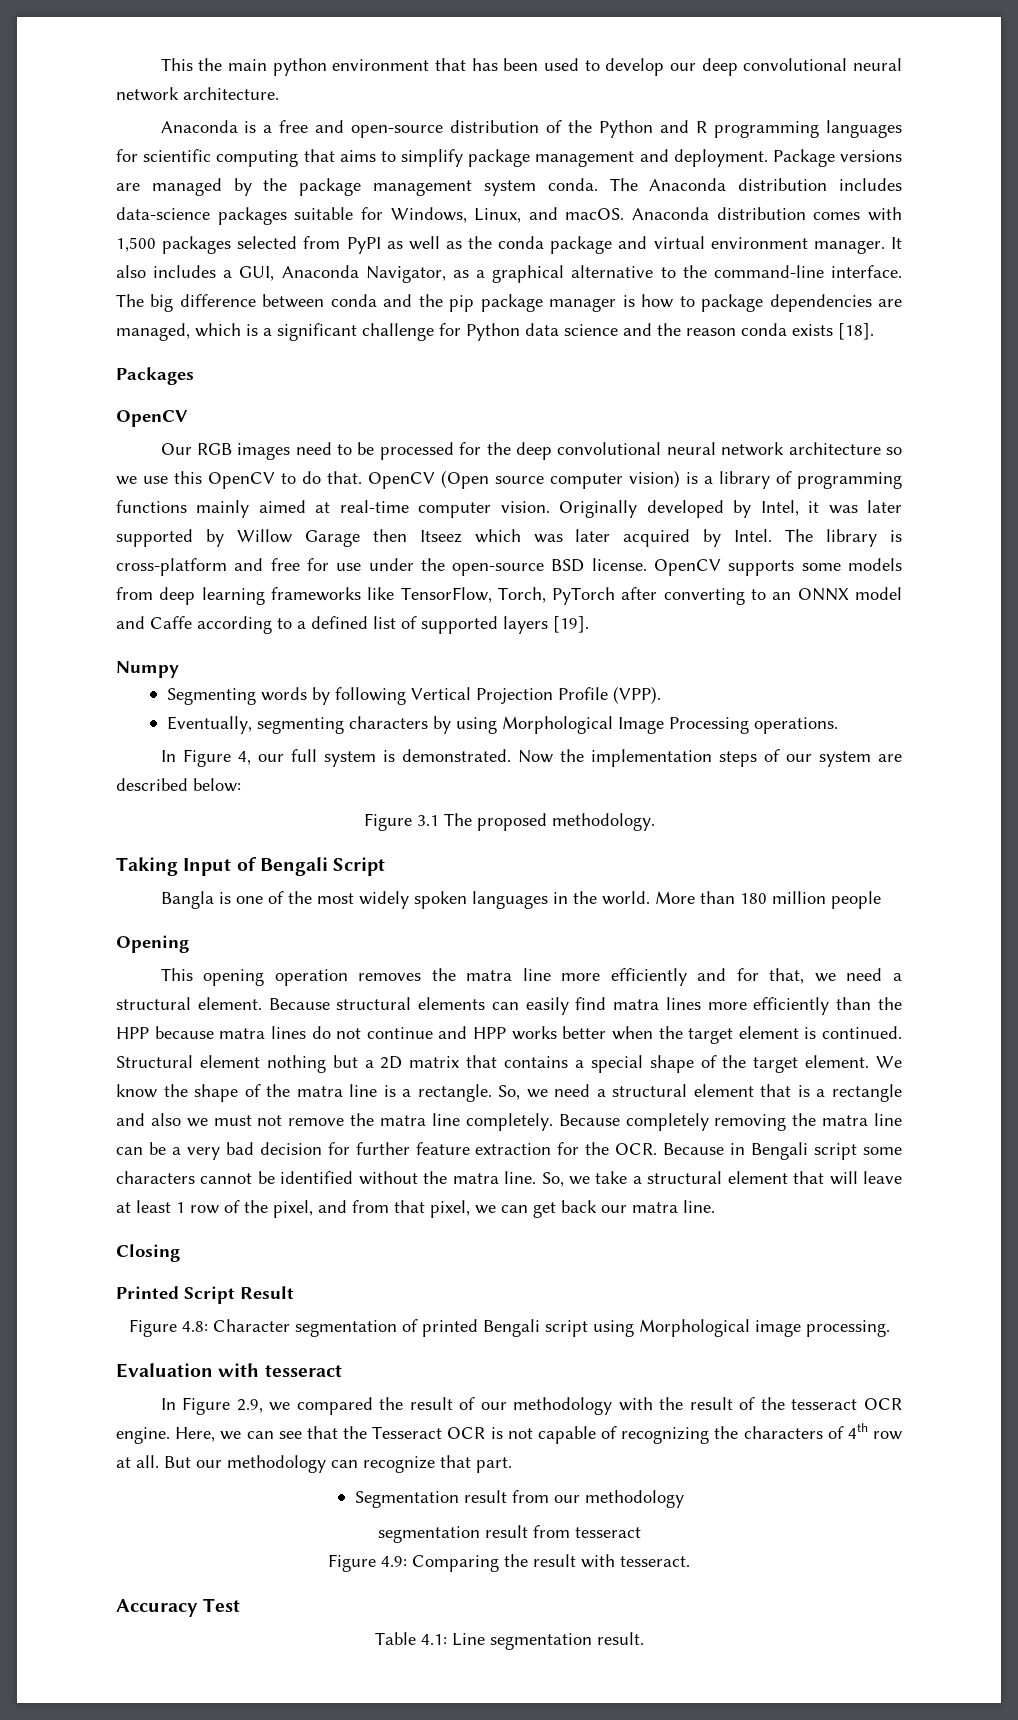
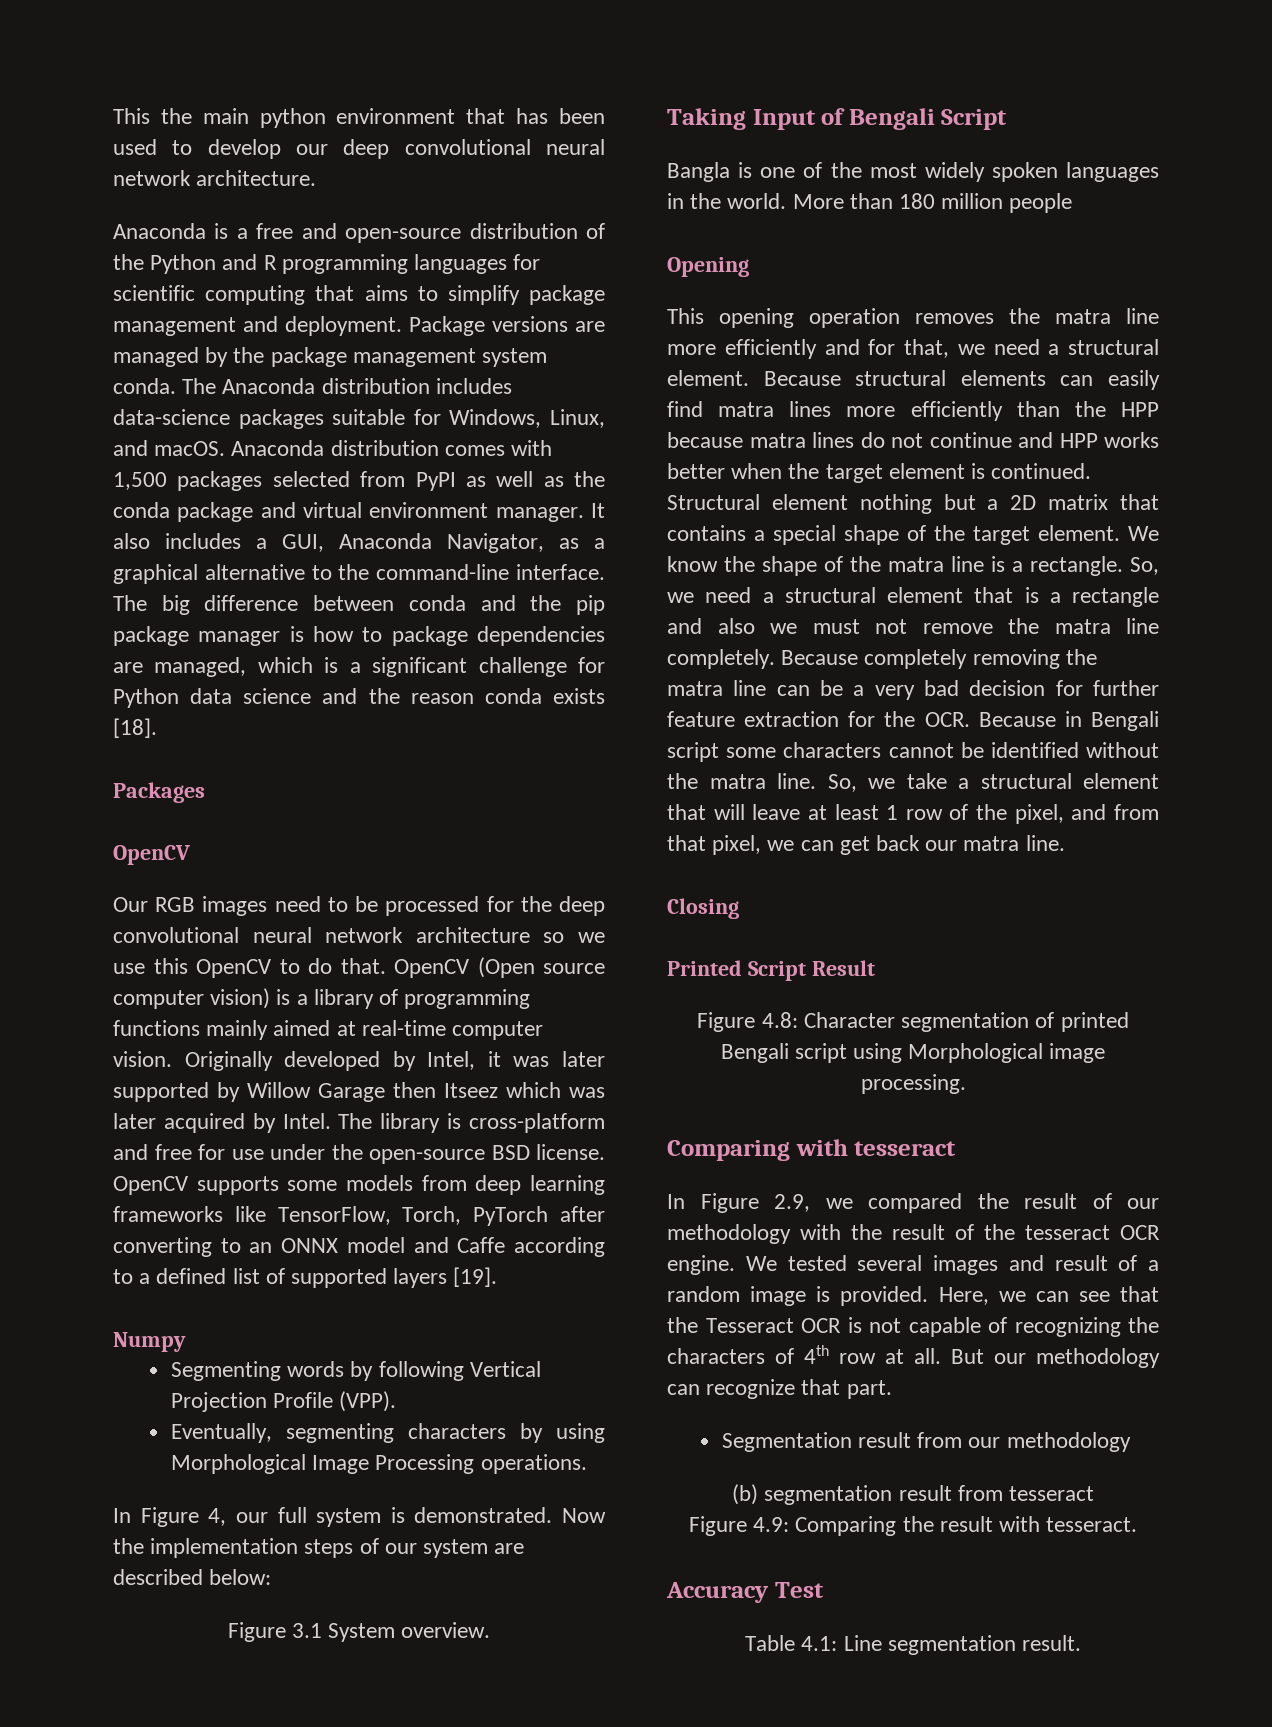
[443,813,655,831] The proposed methodology. -> [328,1622,491,1642] System overview.
[116,1363,213,1378] Evaluation -> [667,1140,790,1161] Comparing
(170, 1435) none -> [745,1255,1159,1275] [667,1286,929,1306] We tested several images and result of a random image is provided.
(684, 1499) none -> [732,1484,759,1505] (b)

